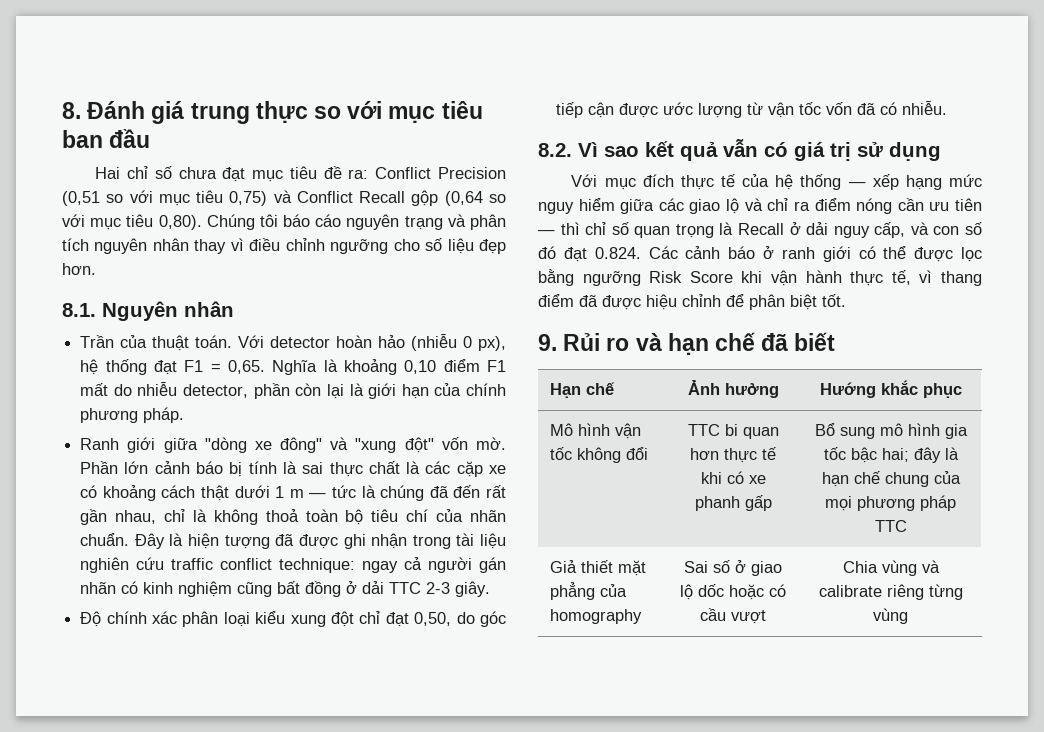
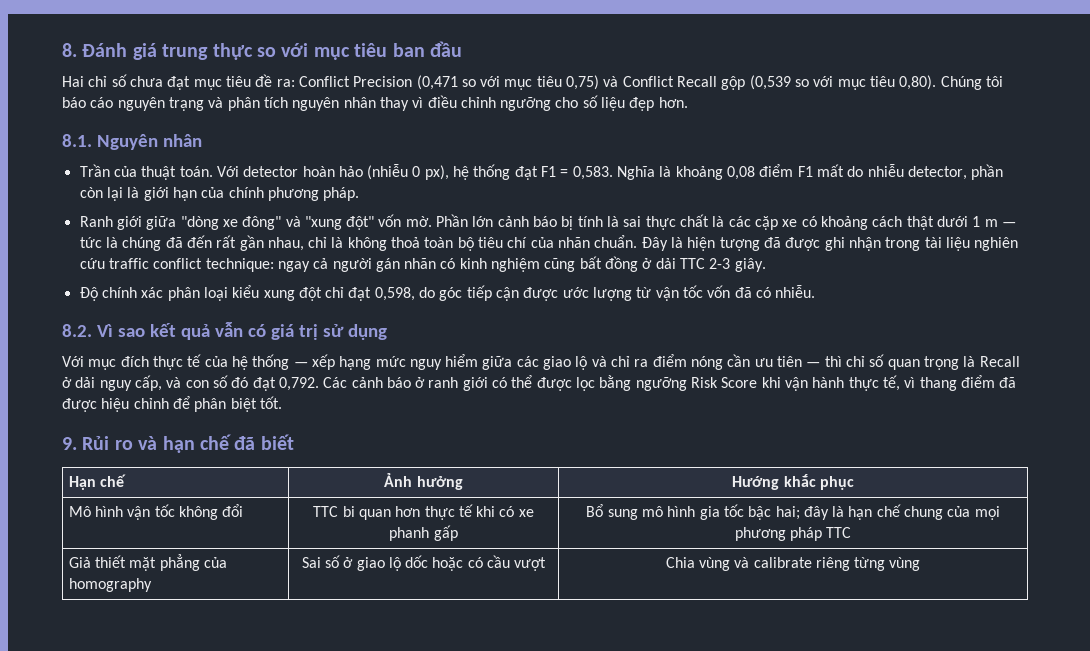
[62,191,100,206] (0,51 -> [416,75,458,90] (0,471
[444,191,483,206] (0,64 -> [749,75,791,90] (0,539
[227,360,265,374] 0,65. -> [572,166,613,180] 0,583.
[404,360,437,374] 0,10 -> [727,166,756,180] 0,08
[414,612,452,626] 0,50, -> [374,287,415,301] 0,598,
[594,247,641,259] 0.824. -> [278,377,319,391] 0,792.

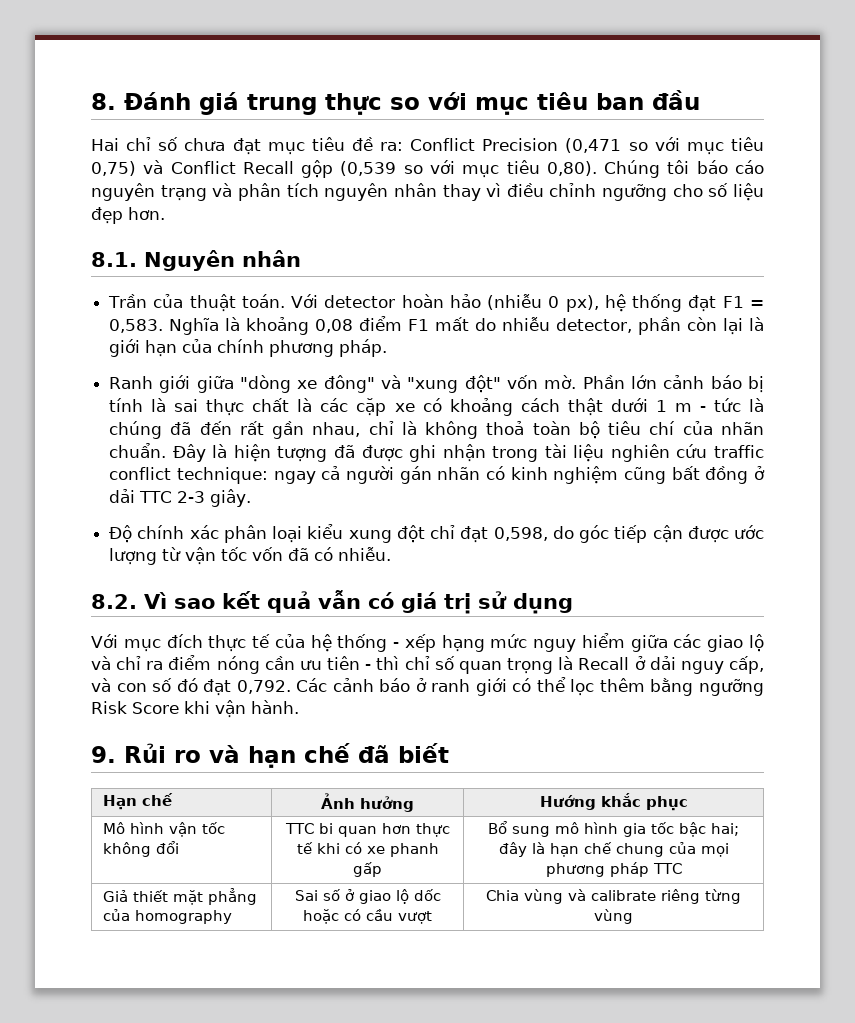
[1001,222,1016,227] — -> [699,406,706,412] -
[293,362,308,367] — -> [393,642,400,648] -
[806,362,821,367] — -> [365,664,372,670] -
[536,377,596,391] được lọc -> [570,678,645,696] lọc thêm
[812,375,1017,391] [62,396,282,412] hành thực tế, vì thang điểm đã được hiệu chỉnh để phân biệt tốt. -> [251,700,299,714] hành.

